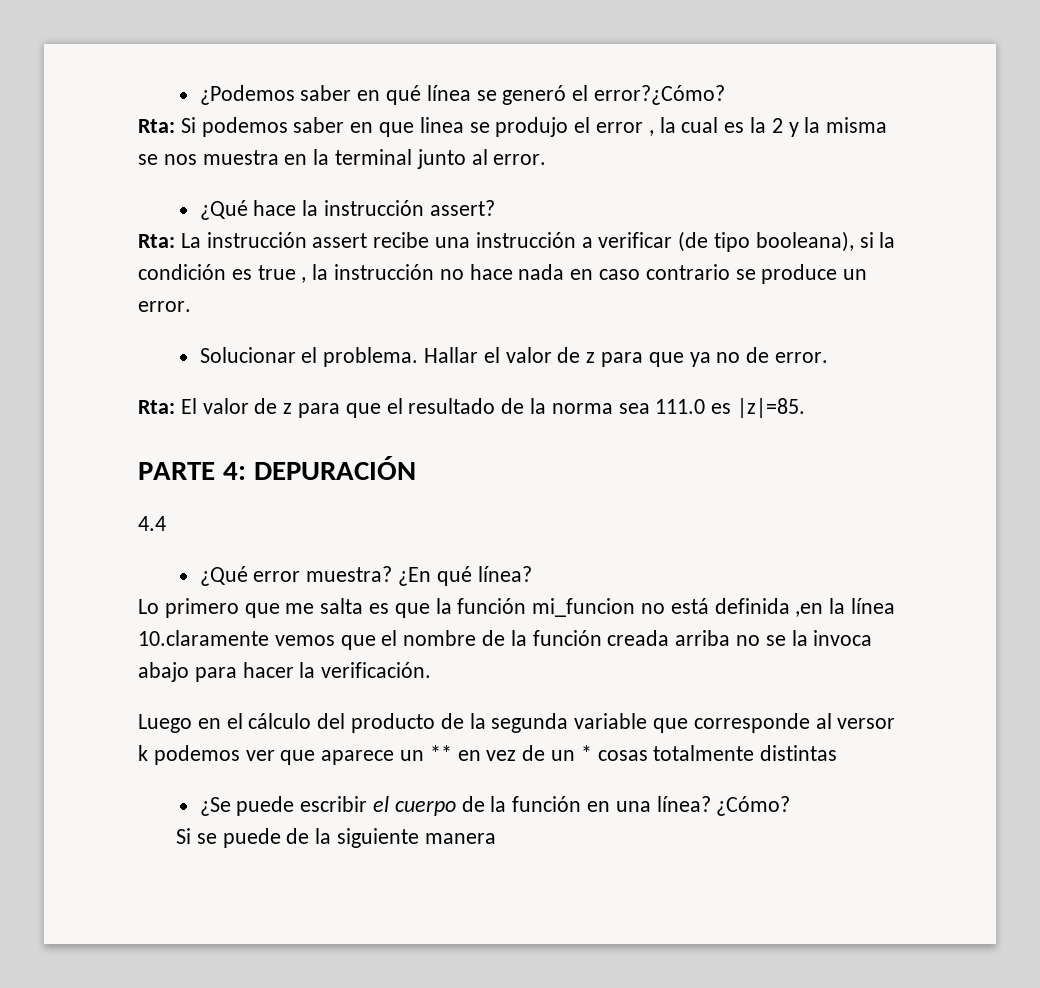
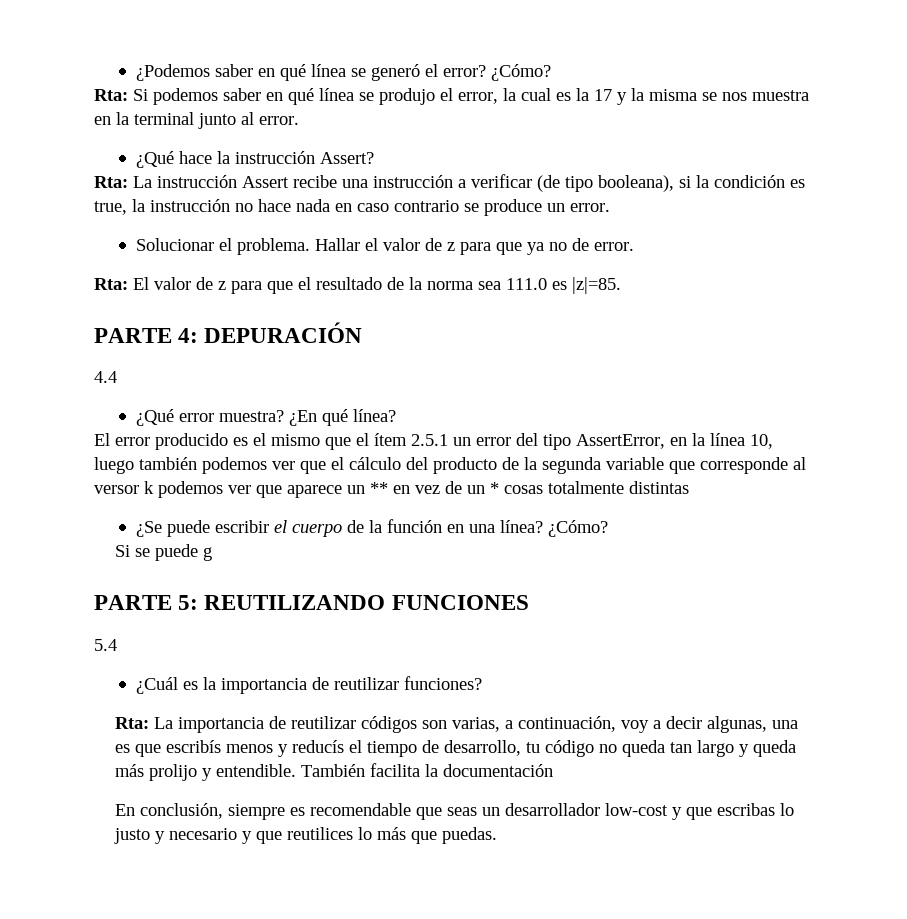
[594,85,726,105] error?¿Cómo? -> [442,64,551,81] error? ¿Cómo?
[379,117,464,137] que linea -> [288,88,354,105] qué línea
[596,122,654,136] error , -> [458,92,498,104] error,
[771,118,783,133] 2 -> [594,89,612,101] 17
[429,200,495,216] assert? -> [319,152,374,164] Assert?
[312,233,368,248] assert -> [242,176,289,188] Assert
[257,265,307,283] true , -> [94,201,127,215] true,
[138,598,896,618] [138,630,873,650] [138,662,432,682] [138,714,221,733] Lo primero que me salta es que la función mi_funcion no está definida ,en la línea 10.claramente vemos que el nombre de la función creada arriba no se la invoca abajo para hacer la verificación. // Luego en -> [94,433,773,450] [94,457,326,474] El error producido es el mismo que el ítem 2.5.1 un error del tipo AssertError, en la línea 10, luego también podemos ver que
[286,828,496,848] de la siguiente manera -> [203,547,213,561] [94,595,529,610] [94,639,117,651] [135,676,482,694] [115,716,799,733] [115,740,797,757] [115,763,554,781] [115,803,795,820] [114,827,498,844] g // PARTE 5: REUTILIZANDO FUNCIONES // 5.4 // ¿Cuál es la importancia de reutilizar funciones? // Rta: La importancia de reutilizar códigos son varias, a continuación, voy a decir algunas, una es que escribís menos y reducís el tiempo de desarrollo, tu código no queda tan largo y queda más prolijo y entendible. También facilita la documentación // En conclusión, siempre es recomendable que seas un desarrollador low-cost y que escribas lo justo y necesario y que reutilices lo más que puedas.

